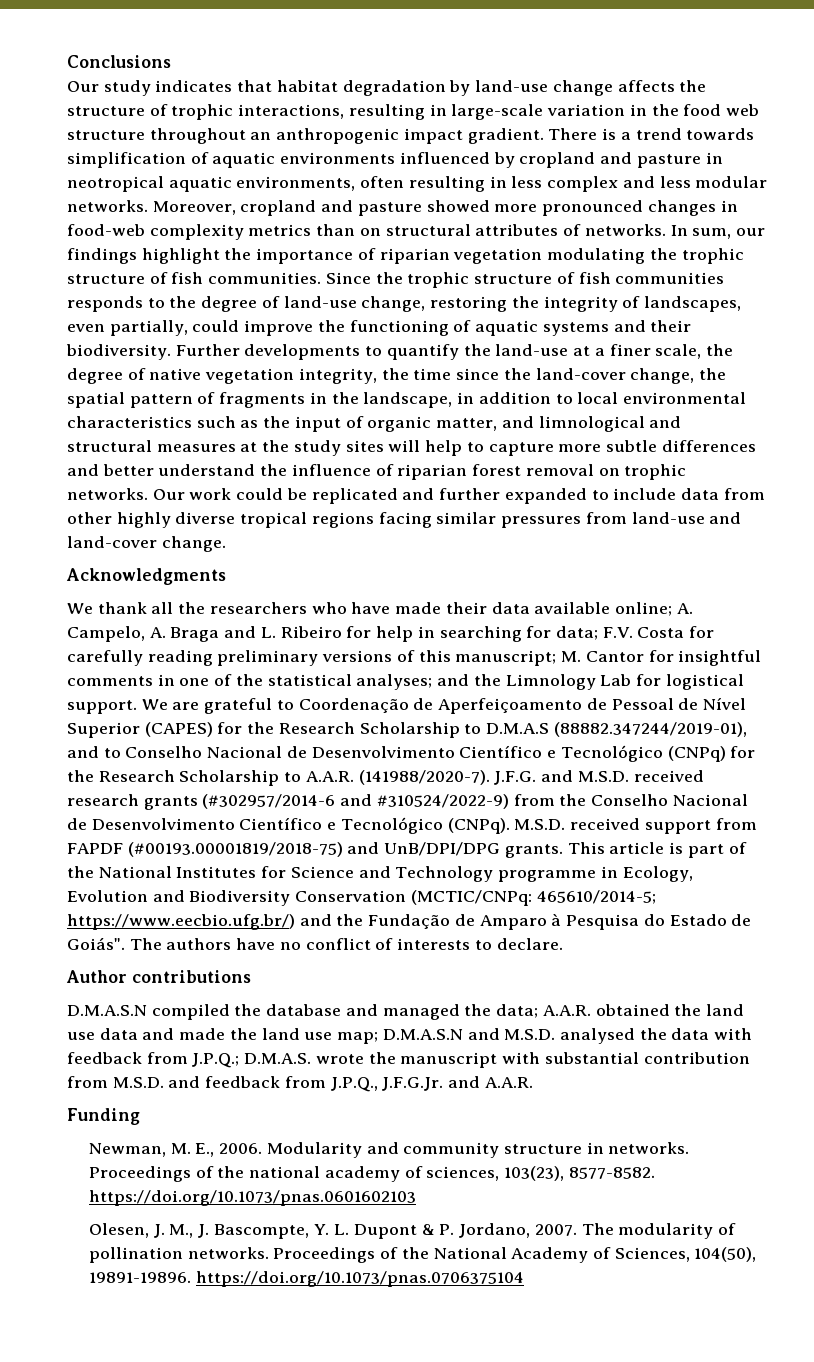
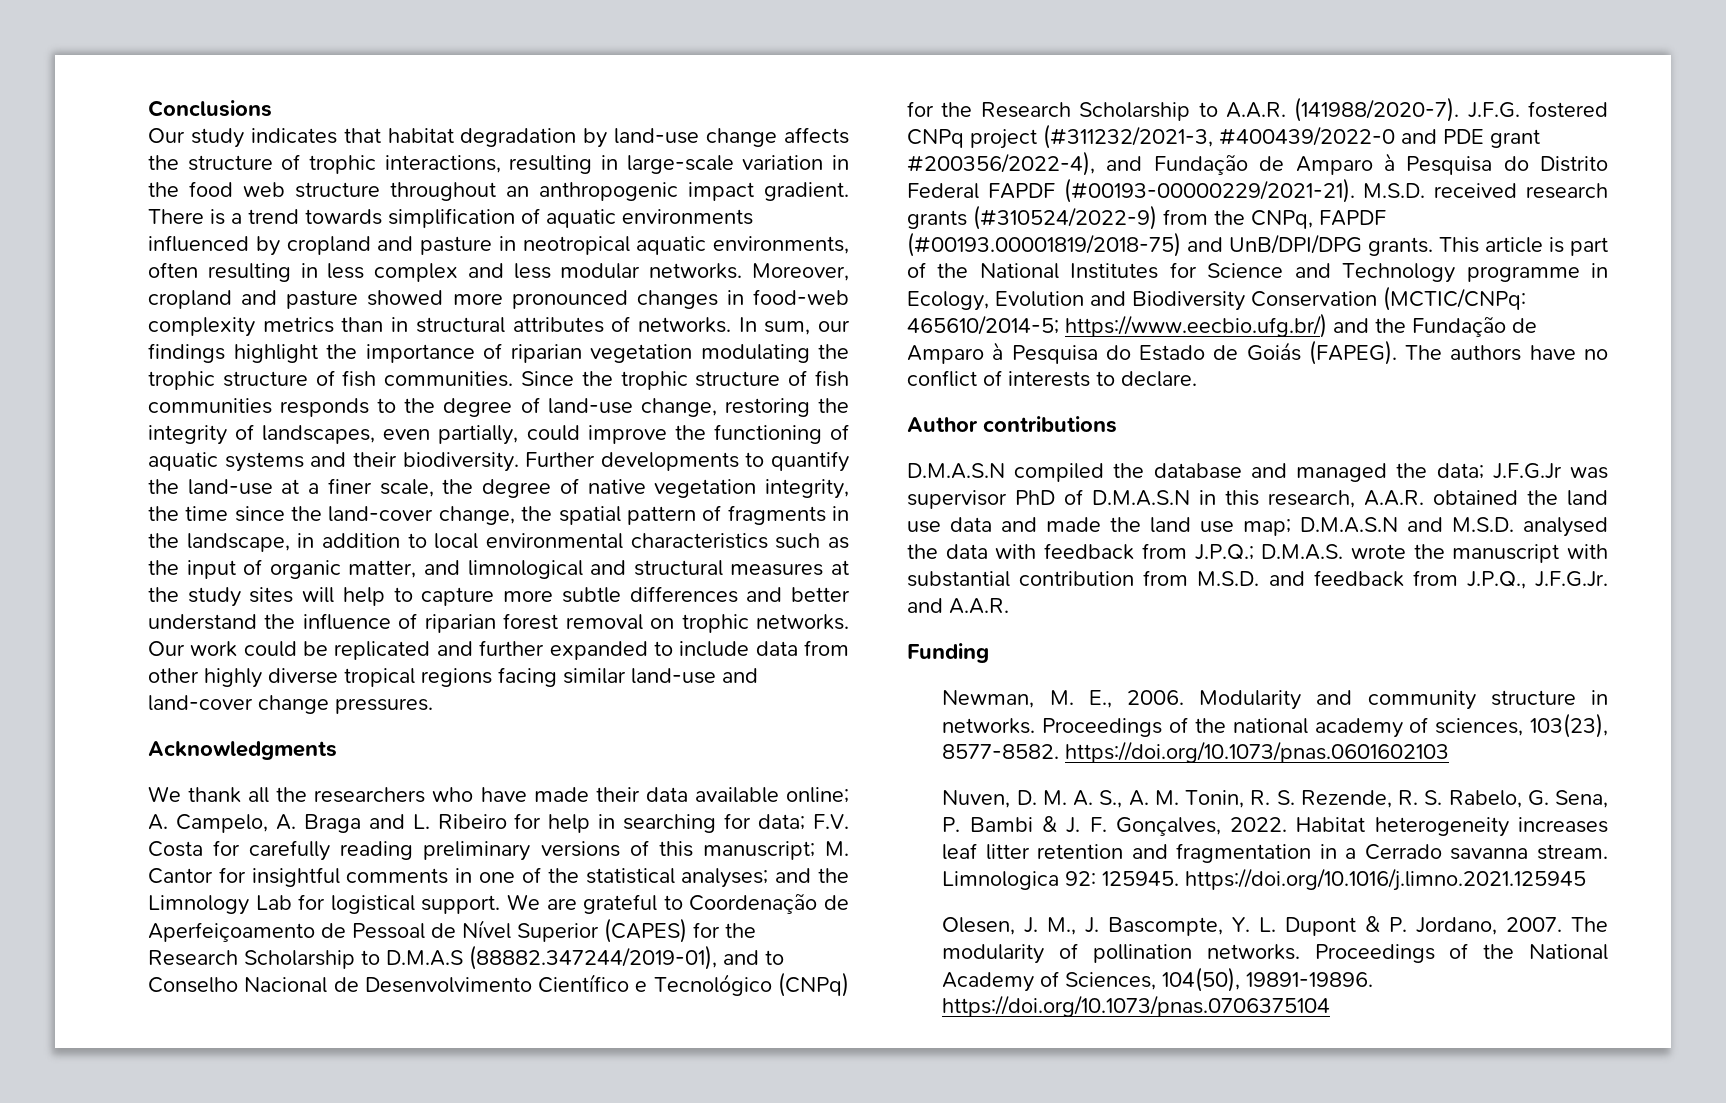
[359,228,381,236] on -> [391,317,409,332] in
[501,512,627,528] pressures from -> (626, 676) none
[161,536,226,552] change. -> [258,695,433,714] change pressures.
[541,770,704,782] [67,794,748,810] [67,817,757,834] and M.S.D. received research grants (#302957/2014-6 and #310524/2022-9) from the Conselho Nacional de Desenvolvimento Científico e Tecnológico (CNPq). M.S.D. received support from -> [1528,101,1608,118] [907,124,1540,149] [907,151,1608,176] [907,178,1608,203] [907,205,1313,230] fostered CNPq project (#311232/2021-3, #400439/2022-0 and PDE grant #200356/2022-4), and Fundação de Amparo à Pesquisa do Distrito Federal FAPDF (#00193-00000229/2021-21). M.S.D. received research grants (#310524/2022-9) from the CNPq,
[67,937,125,950] Goiás". -> [1246,340,1397,365] Goiás (FAPEG).
(539, 1011) none -> [1492,463,1608,479] [907,489,1355,509] J.F.G.Jr was supervisor PhD of D.M.A.S.N in this research,
(416, 1198) none -> [942,790,1608,808] [942,816,1608,837] [942,843,1608,863] [942,868,1587,891] // Nuven, D. M. A. S., A. M. Tonin, R. S. Rezende, R. S. Rabelo, G. Sena, P. Bambi & J. F. Gonçalves, 2022. Habitat heterogeneity increases leaf litter retention and fragmentation in a Cerrado savanna stream. Limnologica 92: 125945. https://doi.org/10.1016/j.limno.2021.125945

